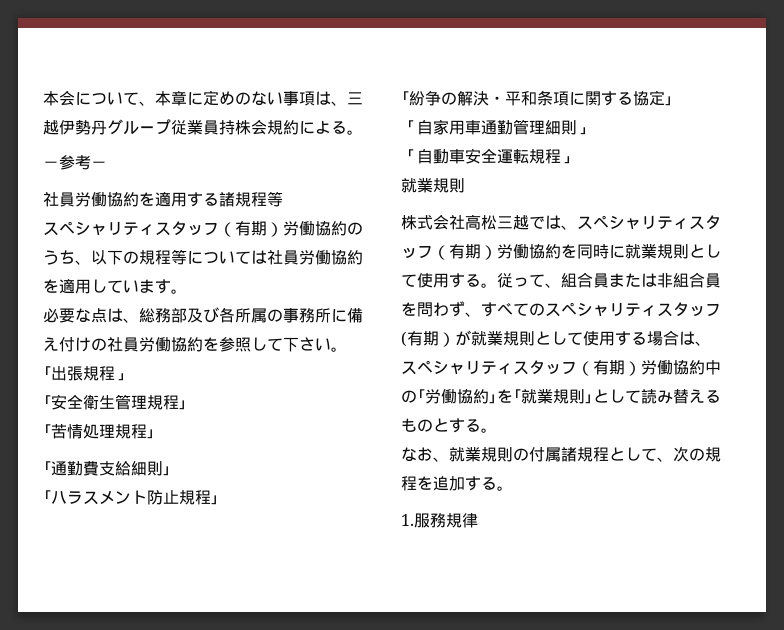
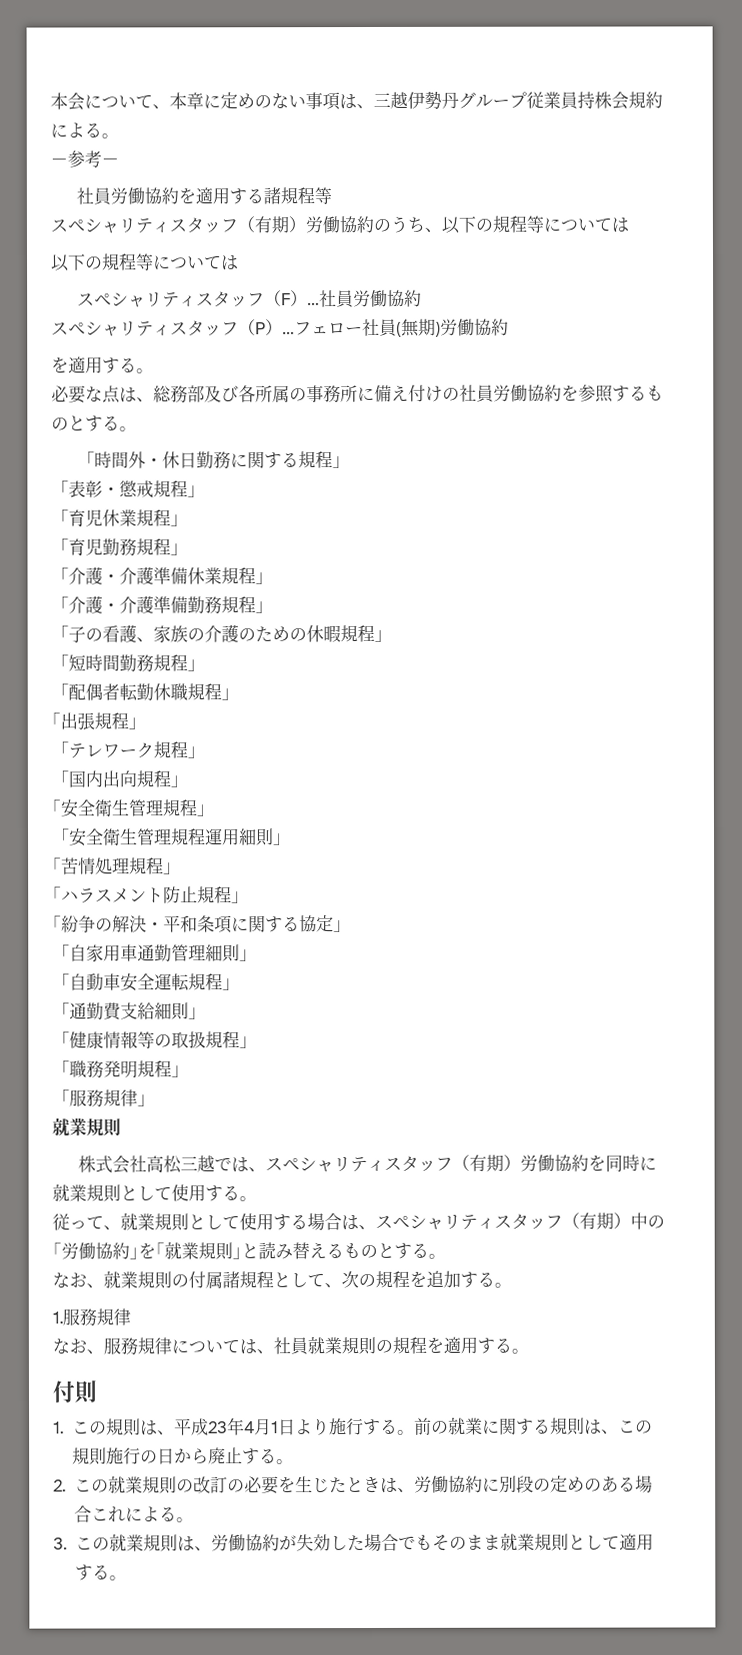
[267,250,363,265] [43,278,171,294] 社員労働協約を適用しています -> [50,253,239,272] [77,289,423,308] [51,318,509,337] [51,356,137,374] // 以下の規程等については // スペシャリティスタッフ（F）…社員労働協約 // スペシャリティスタッフ（P）…フェロー社員(無期)労働協約 // を適用する
[251,337,347,352] [43,366,83,381] して下さい。 // ｢出張 -> [612,385,664,402] [51,415,137,432] [77,451,351,469] [51,480,205,499] [51,509,188,527] [51,538,188,556] [51,566,273,585] [51,595,273,614] [51,624,392,644] [51,654,205,672] [51,683,239,702] [51,712,138,731] [51,741,205,759] [51,770,137,788] するものとする。 // 「時間外・休日勤務に関する規程」 // 「表彰・懲戒規程」 // 「育児休業規程」 // 「育児勤務規程」 // 「介護・介護準備休業規程」 // 「介護・介護準備勤務規程」 // 「子の看護、家族の介護のための休暇規程」 // 「短時間勤務規程」 // 「配偶者転勤休職規程」 // ｢出張規程｣ // 「テレワーク規程」 // 「国内出向
(187, 405) none -> [52,828,291,847] // 「安全衛生管理規程運用細則」
[43,460,171,476] // ｢通勤費支給細則｣ -> (173, 868) none
(577, 160) none -> [52,1002,206,1021] [52,1031,257,1049] [52,1060,189,1079] [52,1089,155,1107] // 「通勤費支給細則」 // 「健康情報等の取扱規程」 // 「職務発明規程」 // 「服務規律」
(497, 285) none -> (257, 1199) //
[561,272,721,288] [401,301,721,317] [401,330,471,347] 組合員または非組合員を問わず、すべてのスペシャリティスタッフ(有期）が -> (121, 1228) none
[641,360,705,375] 労働協約 -> (631, 1220) none
[609,389,641,403] して -> (259, 1251) none
(478, 520) none -> [52,1336,529,1356] [52,1380,98,1404] [53,1416,654,1437] [72,1447,295,1466] [53,1475,653,1495] [73,1505,194,1523] [53,1532,654,1553] [74,1564,127,1581] // なお、服務規律については、社員就業規則の規程を適用する。 // 付則 // 1.この規則は、平成23年4月1日より施行する。前の就業に関する規則は、この規則施行の日から廃止する。 // 2.この就業規則の改訂の必要を生じたときは、労働協約に別段の定めのある場合これによる。 // 3.この就業規則は、労働協約が失効した場合でもそのまま就業規則として適用する。

